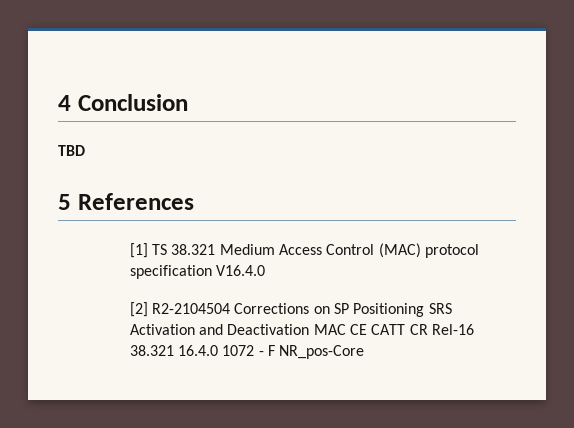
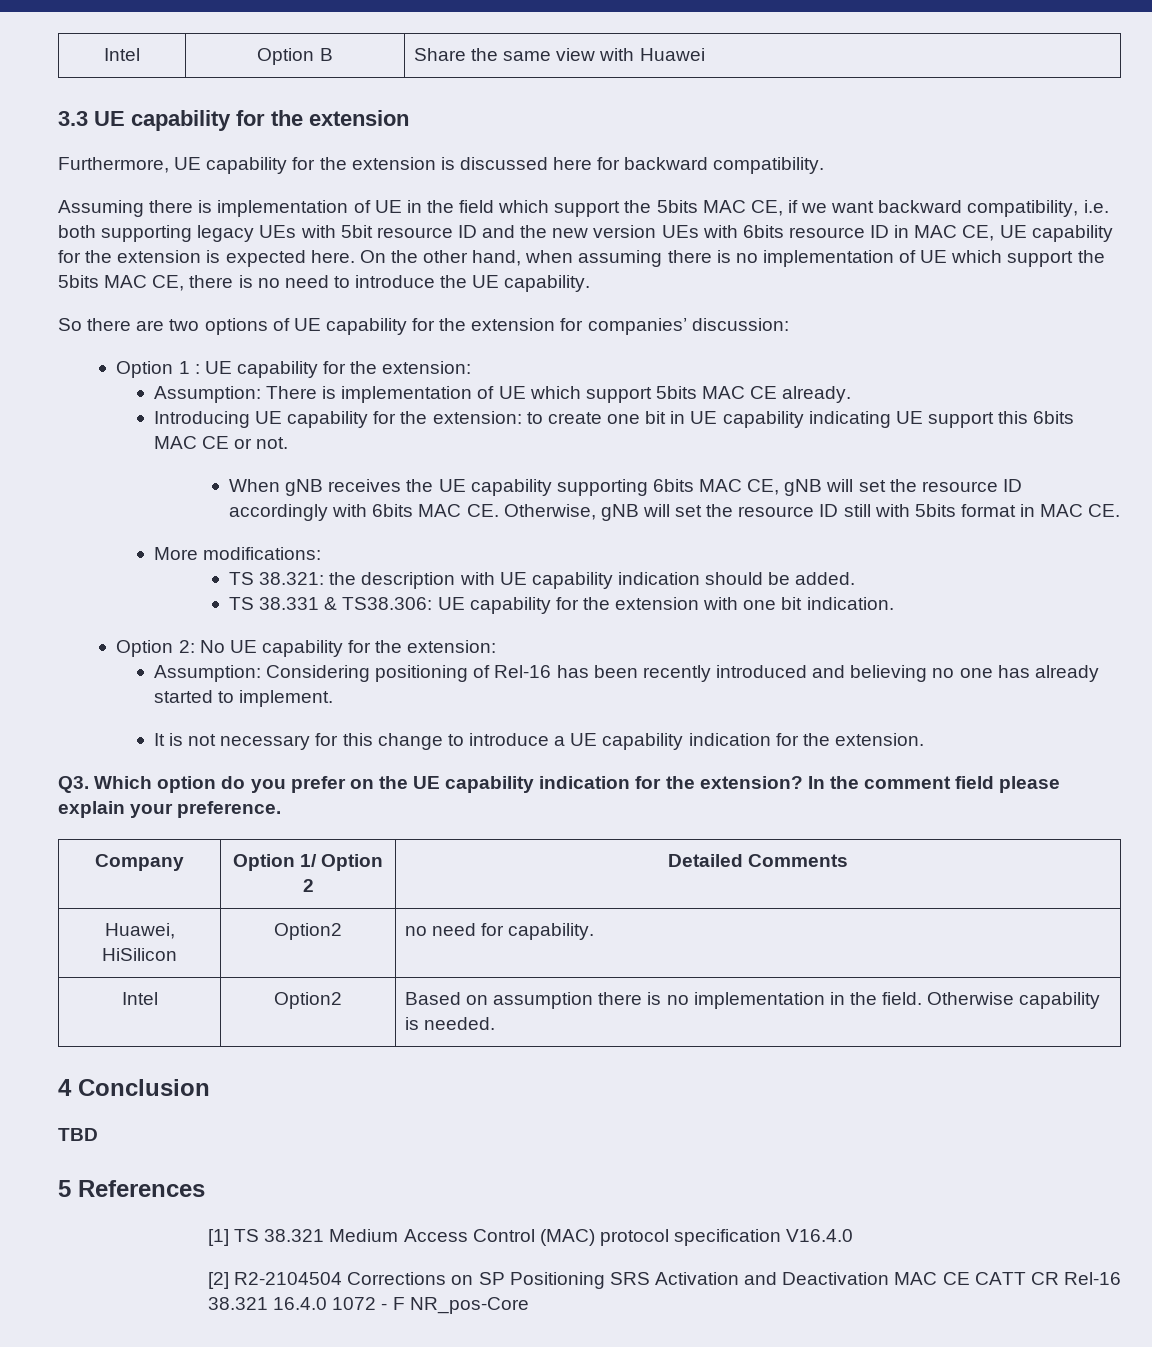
(58, 103) none -> [104,48,140,61] [257,48,333,65] [413,48,705,61] [58,110,409,131] [58,157,825,174] [58,200,1109,217] [58,225,1113,242] [58,250,1105,267] [58,275,591,292] [58,318,789,335] [116,361,472,378] [153,386,852,403] [153,411,1075,428] [153,436,289,449] [228,479,1022,496] [228,504,1121,521] [153,547,322,560] [228,572,856,589] [228,597,894,614] [116,640,497,657] [153,665,1099,682] [153,690,334,707] [153,733,924,750] [58,776,1061,793] [58,801,282,818] [95,854,184,871] [232,854,384,871] [302,879,314,892] [667,854,849,867] [104,923,175,939] [102,948,177,961] [274,923,342,940] [404,923,595,940] [121,992,158,1005] [274,992,342,1009] [404,992,1101,1009] [404,1017,496,1030] Intel | Option B | Share the same view with Huawei // 3.3 UE capability for the extension // Furthermore, UE capability for the extension is discussed here for backward compatibility. // Assuming there is implementation of UE in the field which support the 5bits MAC CE, if we want backward compatibility, i.e. both supporting legacy UEs with 5bit resource ID and the new version UEs with 6bits resource ID in MAC CE, UE capability for the extension is expected here. On the other hand, when assuming there is no implementation of UE which support the 5bits MAC CE, there is no need to introduce the UE capability. // So there are two options of UE capability for the extension for companies’ discussion: // Option 1 : UE capability for the extension: // Assumption: There is implementation of UE which support 5bits MAC CE already. // Introducing UE capability for the extension: to create one bit in UE capability indicating UE support this 6bits MAC CE or not. // When gNB receives the UE capability supporting 6bits MAC CE, gNB will set the resource ID accordingly with 6bits MAC CE. Otherwise, gNB will set the resource ID still with 5bits format in MAC CE. // More modifications: // TS 38.321: the description with UE capability indication should be added. // TS 38.331 & TS38.306: UE capability for the extension with one bit indication. // Option 2: No UE capability for the extension: // Assumption: Considering positioning of Rel-16 has been recently introduced and believing no one has already started to implement. // It is not necessary for this change to introduce a UE capability indication for the extension. // Q3. Which option do you prefer on the UE capability indication for the extension? In the comment field please explain your preference. // Company | Option 1/ Option 2 | Detailed Comments // Huawei, HiSilicon | Option2 | no need for capability. // Intel | Option2 | Based on assumption there is no implementation in the field. Otherwise capability is needed. //

